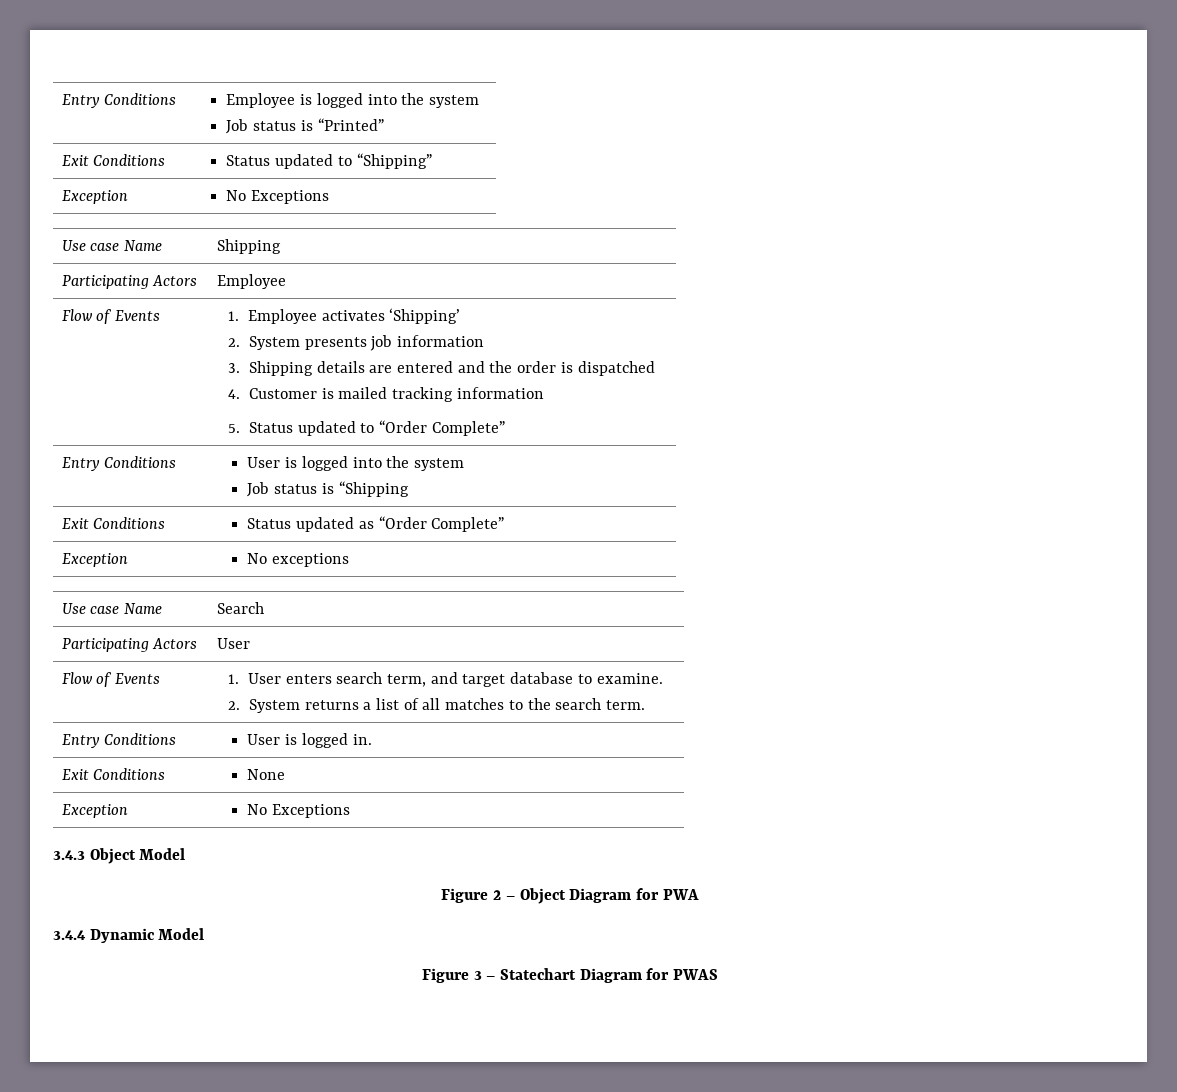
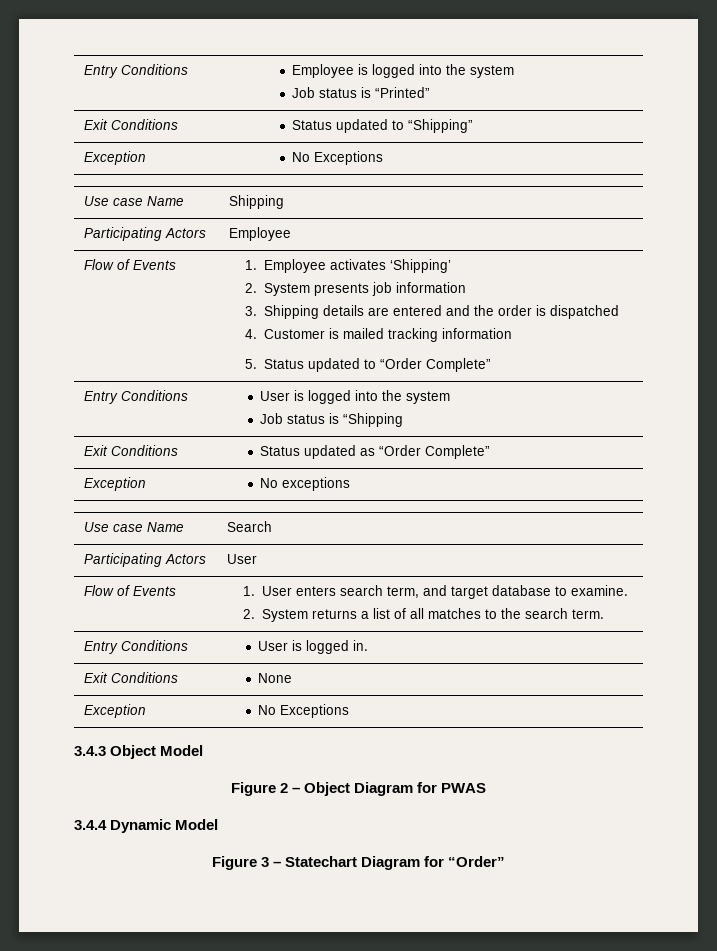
[662,889,699,900] PWA -> [441,783,487,793] PWAS
[673,969,719,980] PWAS -> [448,856,506,867] “Order”

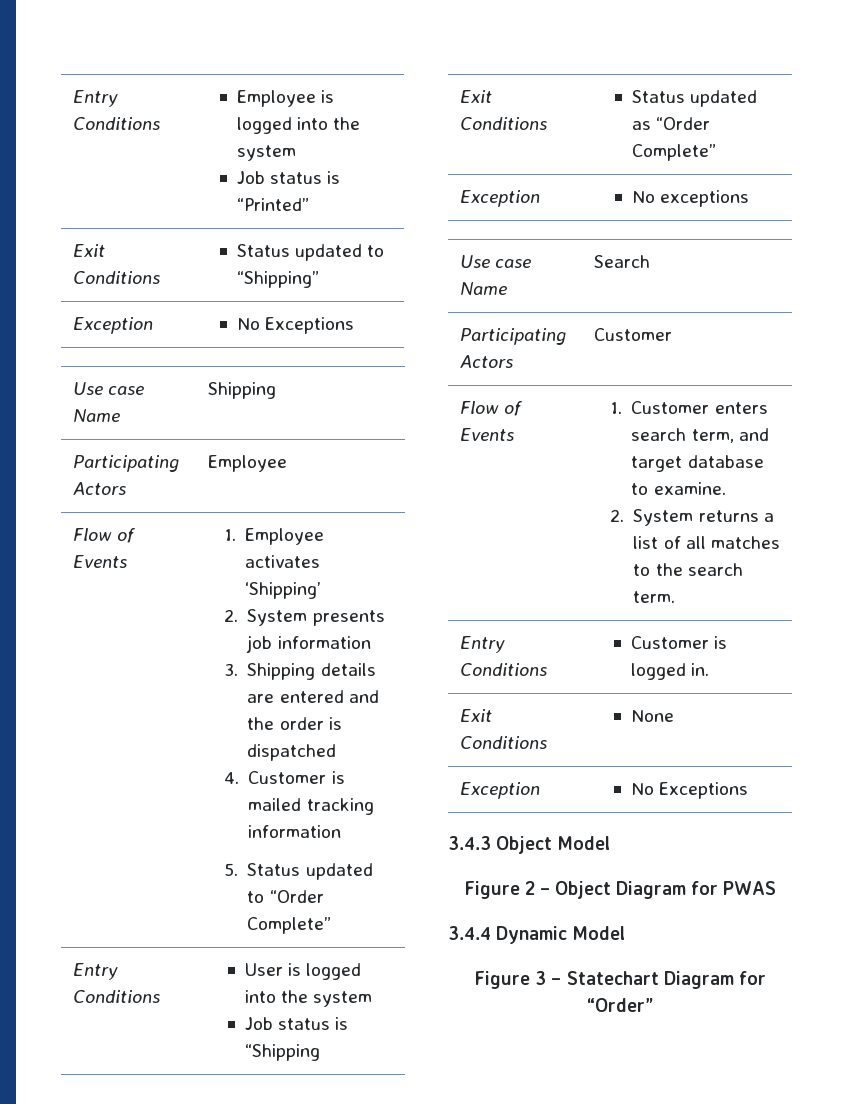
[227,554,258,564] [84,585,177,596] [242,586,292,596] User // Flow of Events | 1. User -> [593,328,672,341] [459,401,522,416] [459,428,514,441] [609,401,710,414] Customer // Flow of Events | 1. Customer
[257,641,288,651] User -> [630,636,709,649] Customer

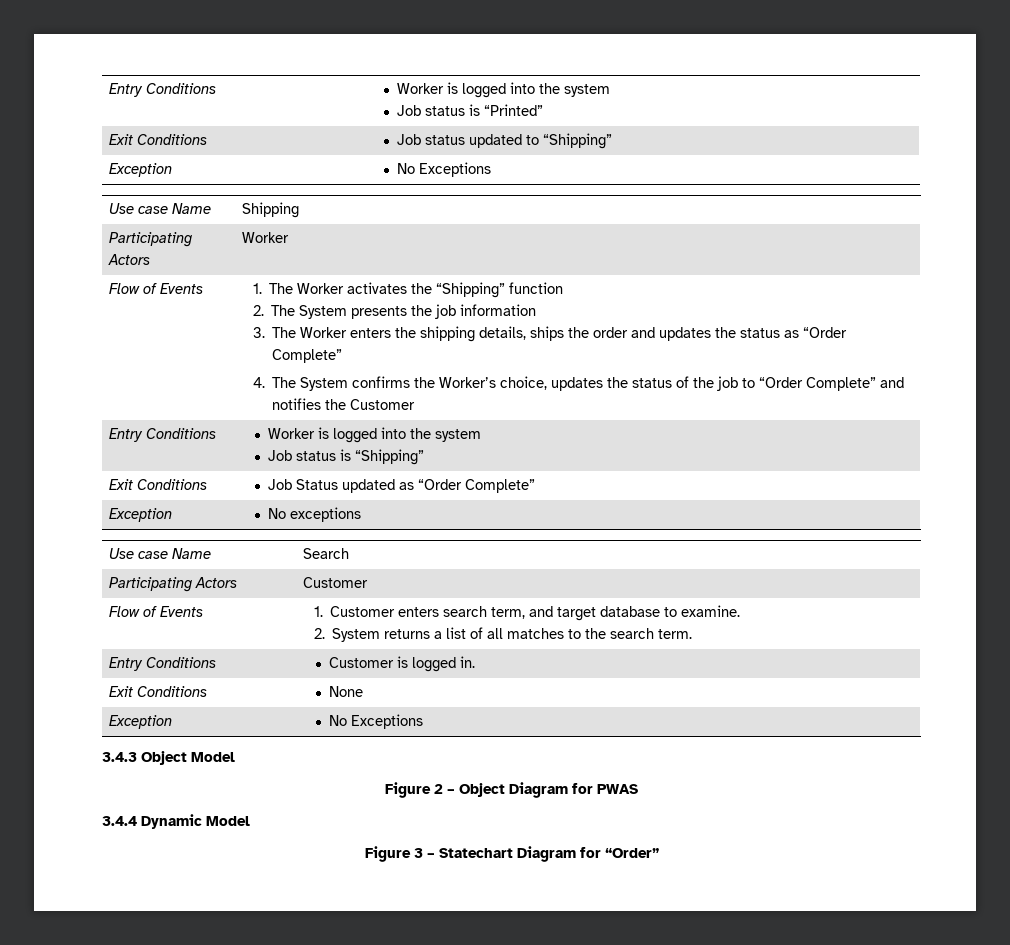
[72,90,118,107] [72,117,160,130] [236,90,316,107] Entry Conditions | Employee -> [108,83,216,97] [397,83,445,94] Entry Conditions | Worker
[236,244,290,257] Status -> [397,134,466,145] Job status
[207,455,287,472] [72,528,135,543] [72,555,127,568] [223,528,325,545] [245,555,321,568] [245,582,322,599] [223,609,238,622] Employee // Flow of Events | 1. Employee activates ‘Shipping’ // 2. -> [241,232,289,243] [108,283,203,294] [252,282,563,298] [252,305,295,316] Worker // Flow of Events | 1. The Worker activates the “Shipping” function // 2. The
(385, 618) none -> [410,305,432,316] the
[247,663,376,680] [247,690,379,703] [247,717,342,730] [247,744,337,761] [223,771,345,784] [248,798,374,815] [248,825,342,838] [223,863,373,880] Shipping details are entered and the order is dispatched // 4. Customer is mailed tracking information // 5. Status updated -> [271,326,847,342] [271,349,342,363] [252,376,738,391] The Worker enters the shipping details, ships the order and updates the status as “Order Complete” // 4. The System confirms the Worker’s choice, updates the status of the job
[72,963,118,980] [72,990,160,1003] [244,963,362,980] [244,990,373,1007] [244,1017,349,1030] [244,1044,320,1061] [459,90,492,103] [459,117,547,130] // Entry Conditions | User is logged into the system // Job status is “Shipping // Exit Conditions | -> [879,377,904,388] [271,398,415,410] [108,428,216,442] [268,427,482,443] [268,449,425,465] [108,479,207,490] [268,479,293,490] and notifies the Customer // Entry Conditions | Worker is logged into the system // Job status is “Shipping” // Exit Conditions | Job

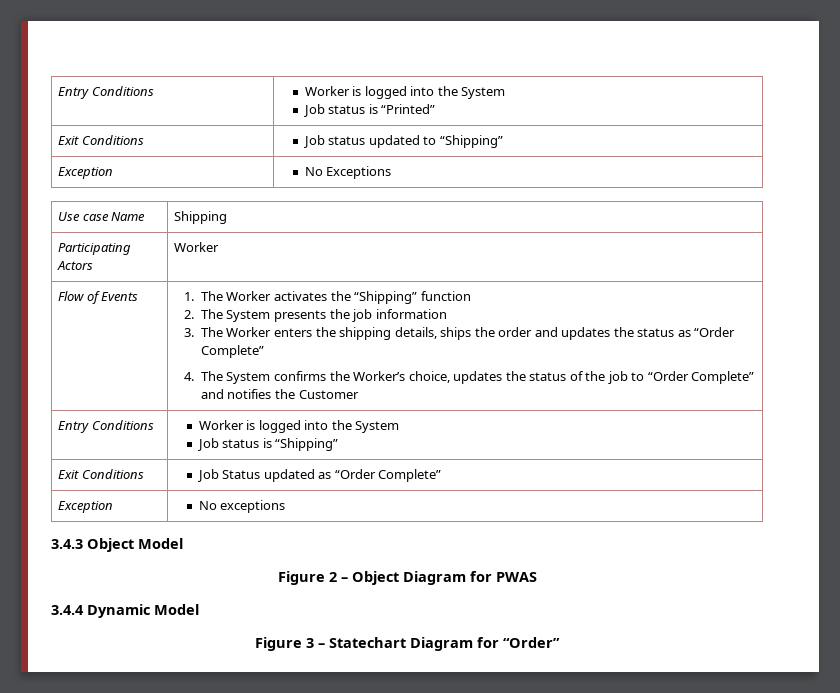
[108,83,216,97] [397,82,611,98] Entry Conditions | Worker is logged into the system -> [58,86,154,99] [304,86,506,99] Entry Conditions | Worker is logged into the System
[435,429,482,442] system -> [355,421,400,433] System
[108,548,211,559] [302,548,349,559] [108,577,237,592] [302,577,368,588] [108,606,203,617] [313,605,740,621] [313,627,692,642] [108,657,216,671] [329,656,476,672] [108,686,207,697] [329,686,364,697] [108,715,172,729] [329,714,424,729] // Use case Name | Search // Participating Actors | Customer // Flow of Events | 1. Customer enters search term, and target database to examine. // 2. System returns a list of all matches to the search term. // Entry Conditions | Customer is logged in. // Exit Conditions | None // Exception | No Exceptions -> (286, 506) none

